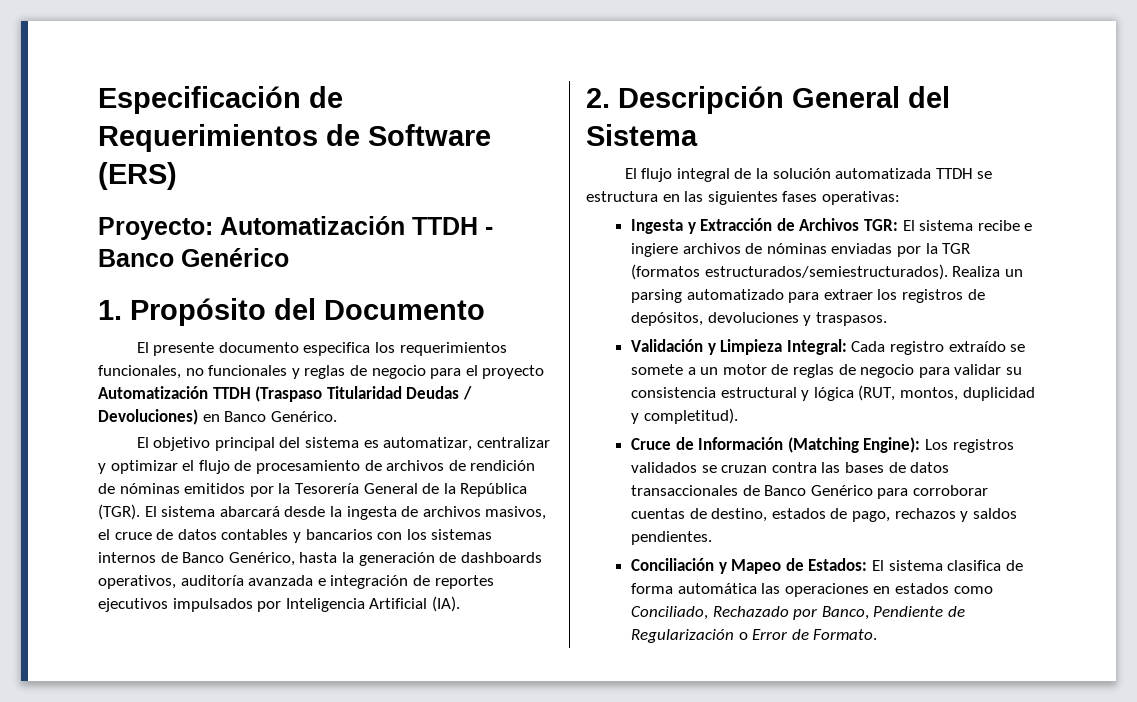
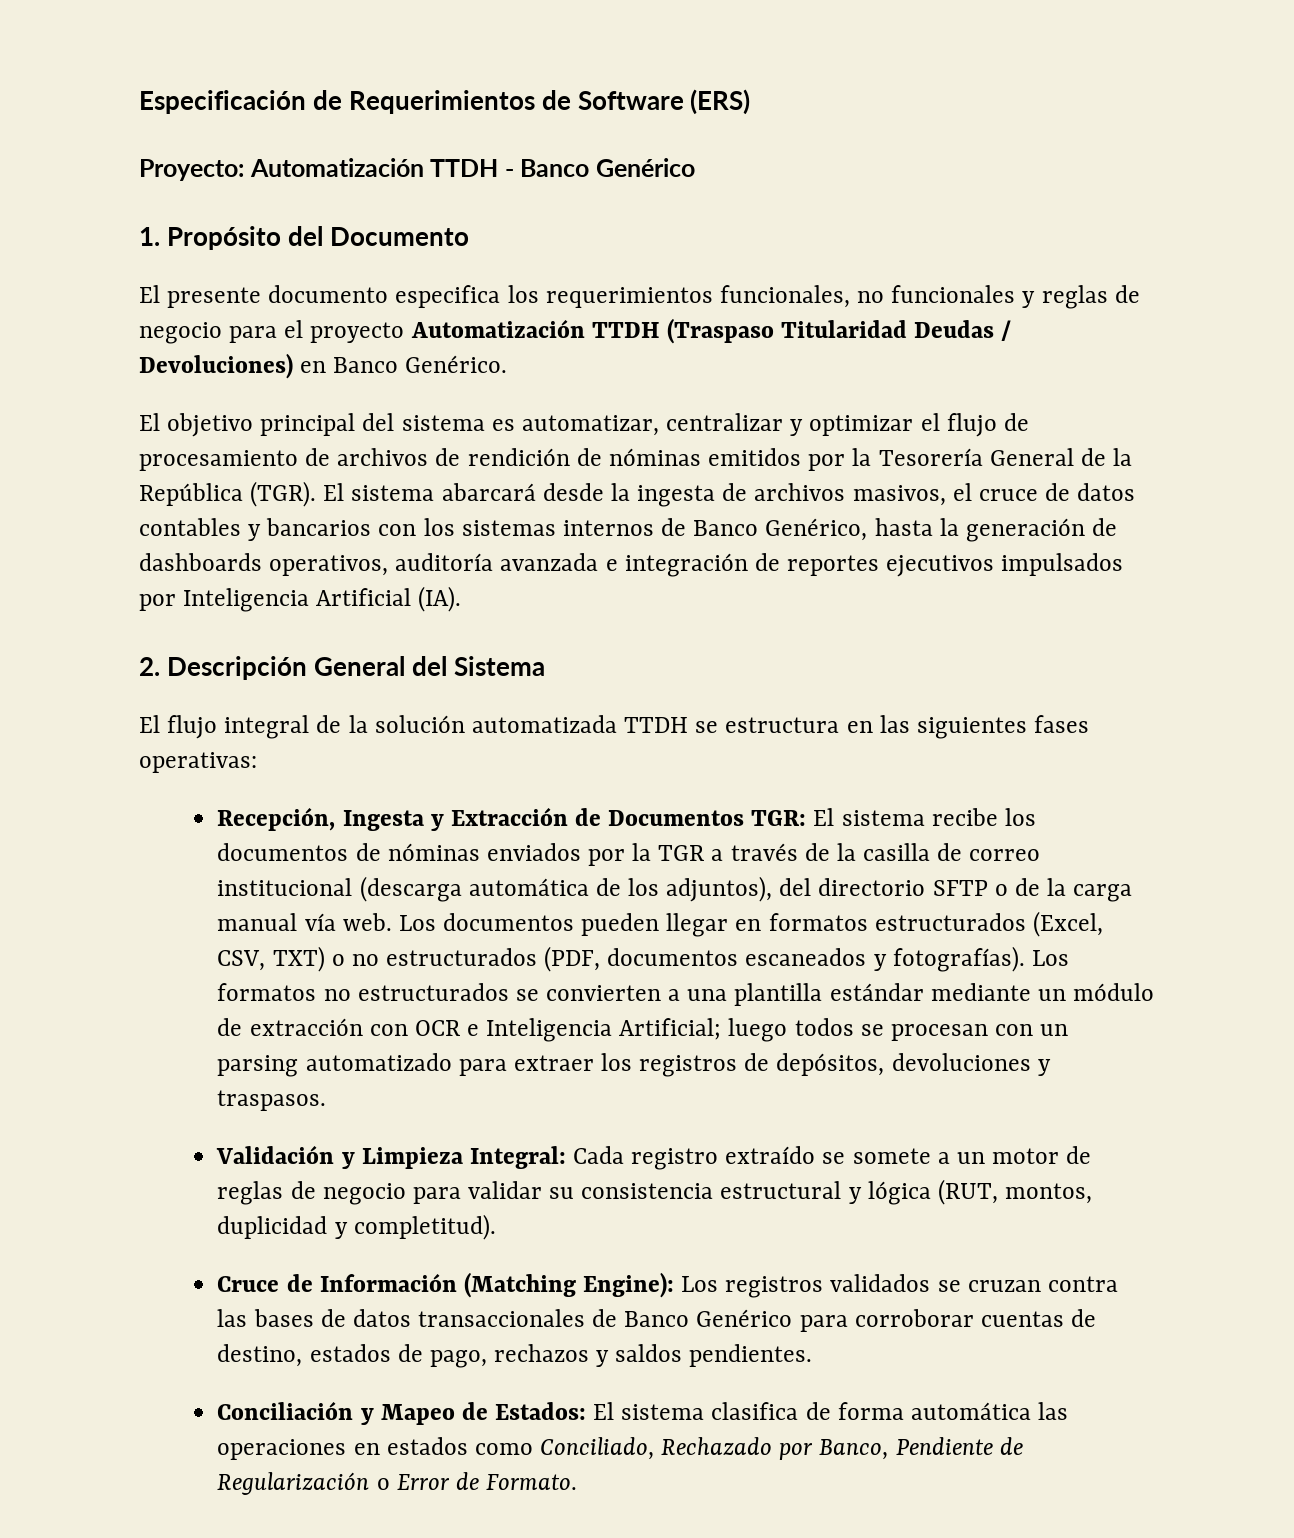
(900, 198) none -> [217,807,336,831] Recepción,
[799,218,860,231] Archivos -> [608,810,745,826] Documentos
[1024,223,1033,231] [631,243,893,257] e ingiere archivos de nóminas enviadas -> [1004,808,1036,826] [217,843,581,861] los documentos de nóminas enviados
[631,264,1001,280] (formatos estructurados/semiestructurados). Realiza -> [711,843,1041,861] [217,876,1133,902] [217,911,1103,937] [217,946,1069,972] [217,983,1155,1006] [217,1018,1034,1042] a través de la casilla de correo institucional (descarga automática de los adjuntos), del directorio SFTP o de la carga manual vía web. Los documentos pueden llegar en formatos estructurados (Excel, CSV, TXT) o no estructurados (PDF, documentos escaneados y fotografías). Los formatos no estructurados se convierten a una plantilla estándar mediante un módulo de extracción con OCR e Inteligencia Artificial; luego todos se procesan con

